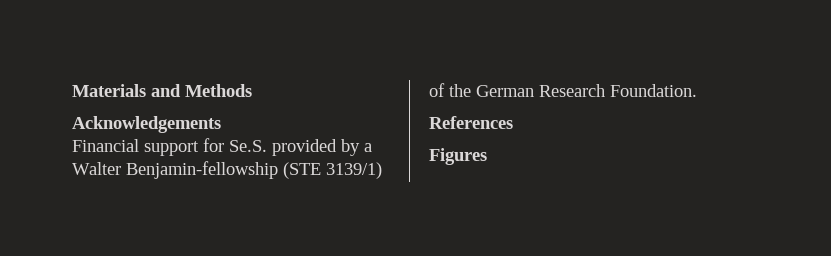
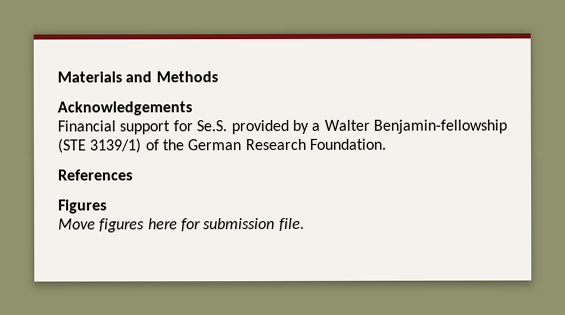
(487, 156) none -> [58,217,305,233] // Move figures here for submission file.

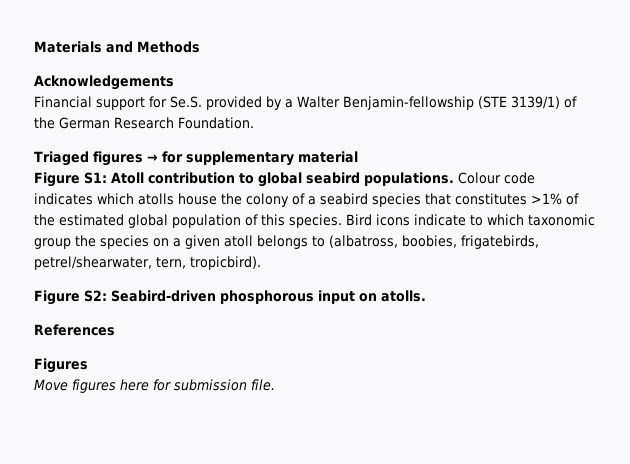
(386, 144) none -> [34,151,358,166] [34,172,535,187] [34,193,579,207] [34,214,595,228] [34,235,539,249] [34,256,261,270] [34,290,426,305] // Triaged figures → for supplementary material // Figure S1: Atoll contribution to global seabird populations. Colour code indicates which atolls house the colony of a seabird species that constitutes >1% of the estimated global population of this species. Bird icons indicate to which taxonomic group the species on a given atoll belongs to (albatross, boobies, frigatebirds, petrel/shearwater, tern, tropicbird). // Figure S2: Seabird-driven phosphorous input on atolls.

